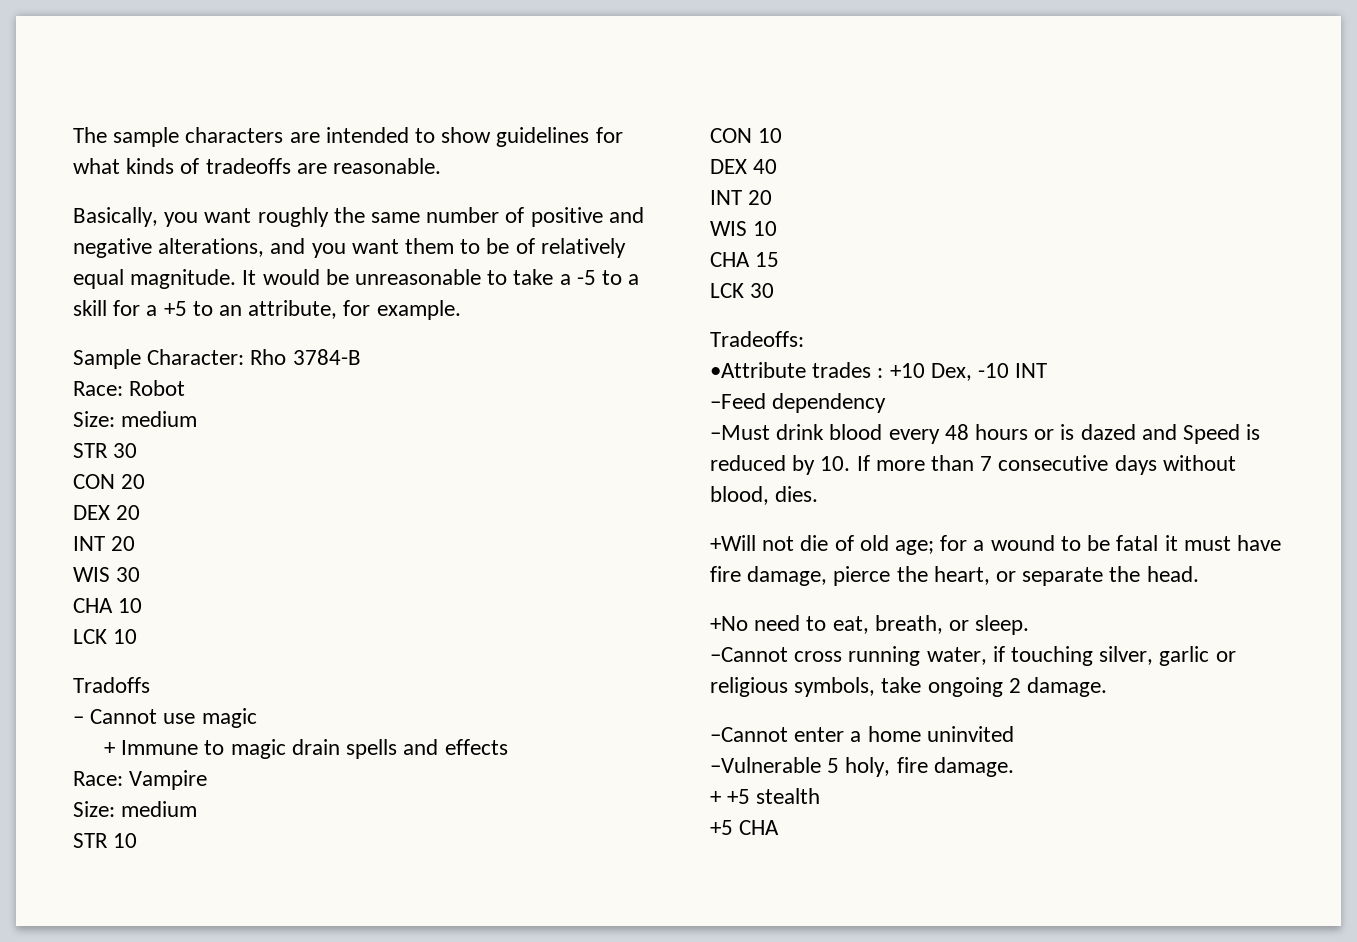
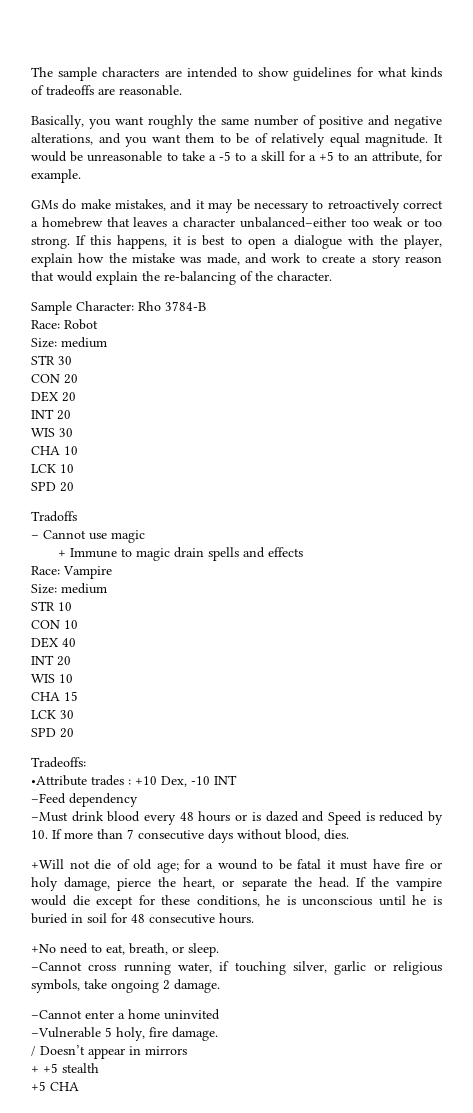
(461, 310) none -> [31,199,444,213] [31,217,443,228] [31,235,442,249] [31,253,442,267] [31,271,332,285] // GMs do make mistakes, and it may be necessary to retroactively correct a homebrew that leaves a character unbalanced–either too weak or too strong. If this happens, it is best to open a dialogue with the player, explain how the mistake was made, and work to create a story reason that would explain the re-balancing of the character.
(138, 636) none -> [31,482,74,492] // SPD 20
(775, 290) none -> [31,728,74,738] // SPD 20
(741, 574) none -> [430,862,442,869] [31,877,58,891] or holy
(1199, 574) none -> [355,877,442,891] [31,895,442,909] [31,913,254,924] If the vampire would die except for these conditions, he is unconscious until he is buried in soil for 48 consecutive hours.
(1014, 767) none -> [31,1045,187,1059] // / Doesn’t appear in mirrors

